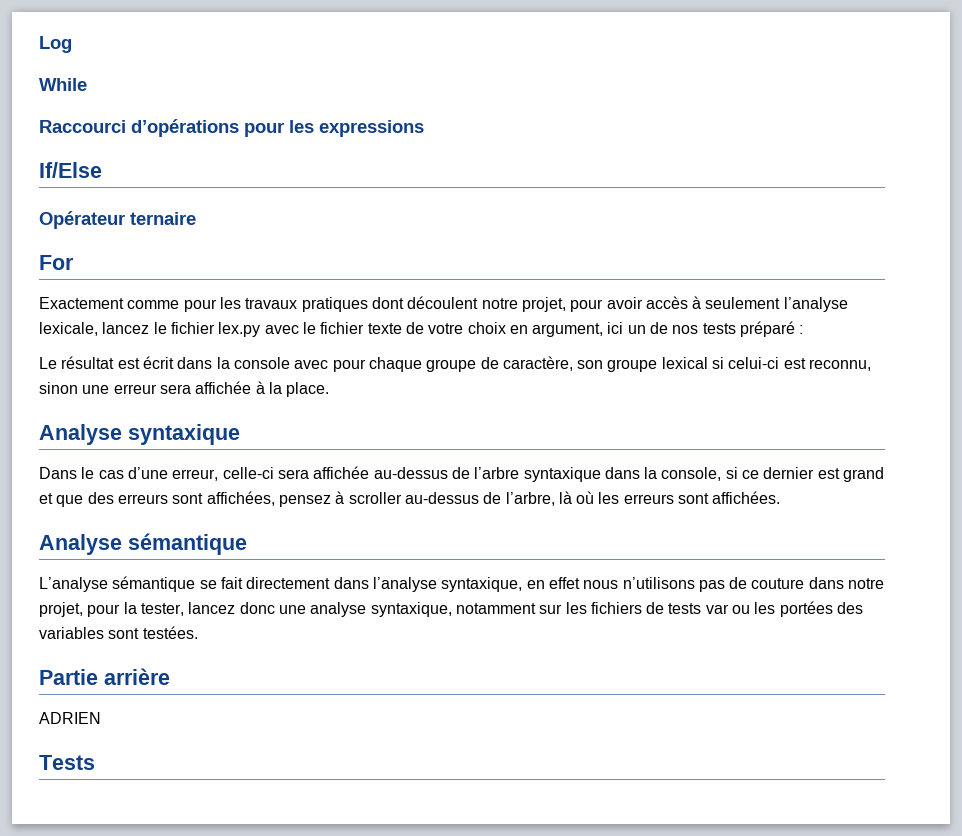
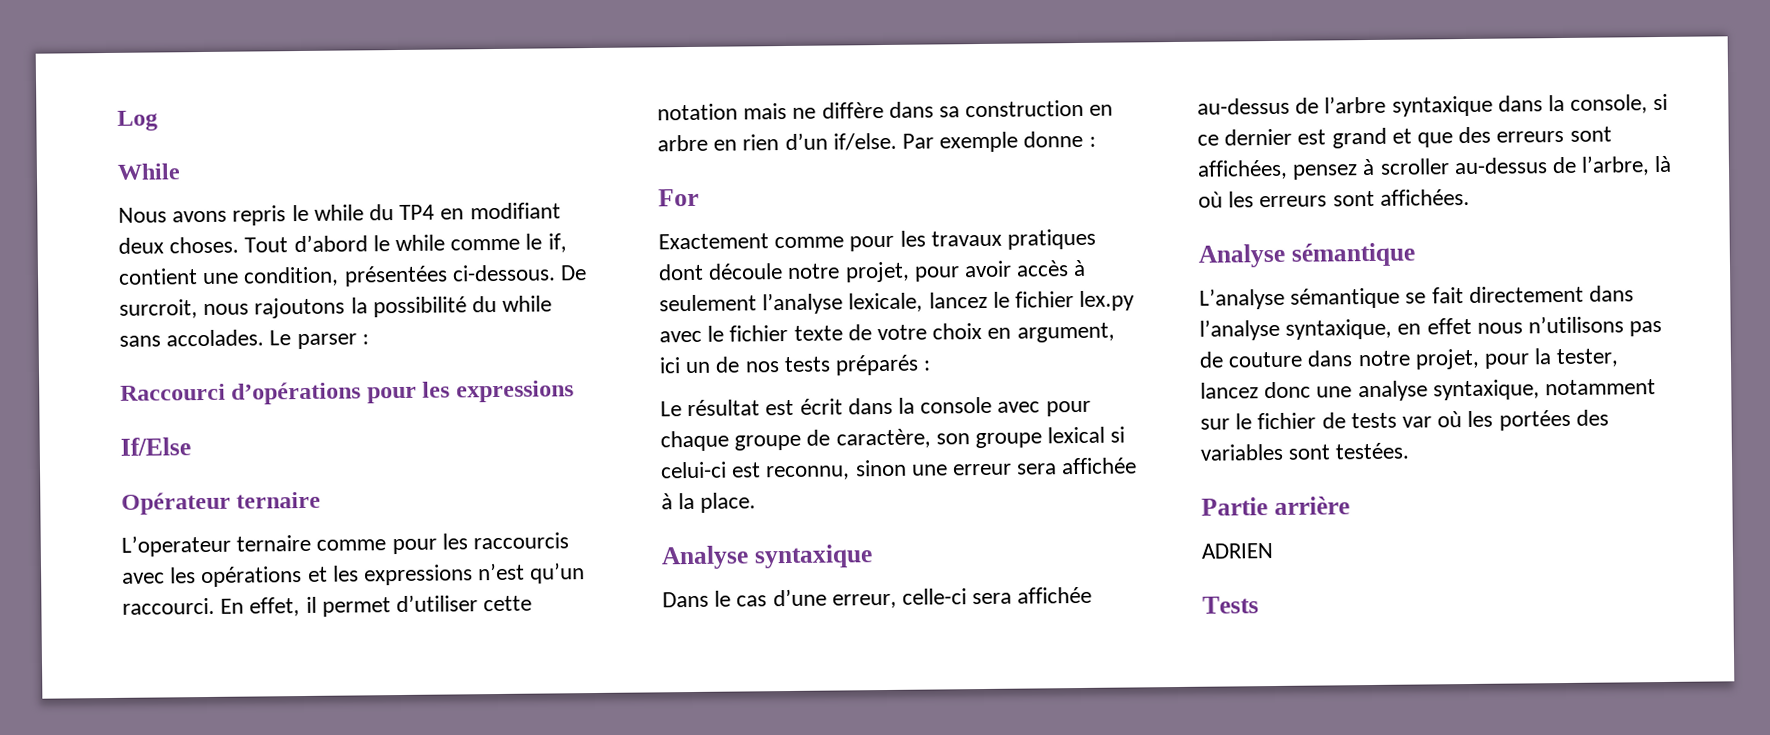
(87, 84) none -> [118,202,561,226] [118,233,567,254] [118,264,588,287] [119,295,553,319] [119,329,369,350] // Nous avons repris le while du TP4 en modifiant deux choses. Tout d’abord le while comme le if, contient une condition, présentées ci-dessous. De surcroit, nous rajoutons la possibilité du while sans accolades. Le parser :
(196, 218) none -> [121,532,570,557] [122,562,586,588] [122,594,533,617] [657,99,1114,121] [657,130,1096,153] // L’operateur ternaire comme pour les raccourcis avec les opérations et les expressions n’est qu’un raccourci. En effet, il permet d’utiliser cette notation mais ne diffère dans sa construction en arbre en rien d’un if/else. Par exemple donne :
[407,296,479,309] découlent -> [708,263,784,280] découle
[740,321,796,337] préparé -> [835,354,920,376] préparés
[565,602,642,614] les fichiers -> [1235,412,1317,430] le fichier
[732,605,751,614] ou -> [1437,411,1463,428] où

